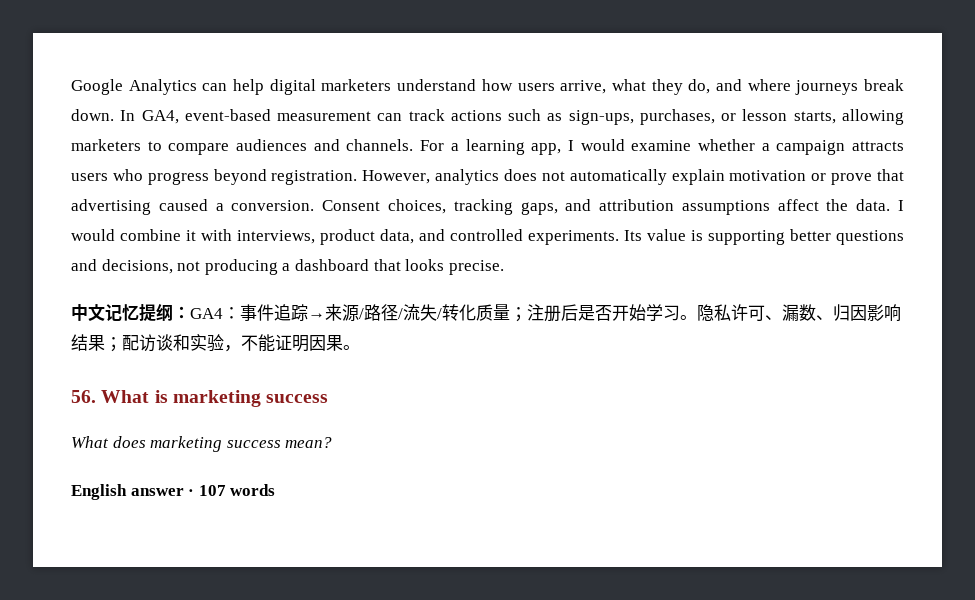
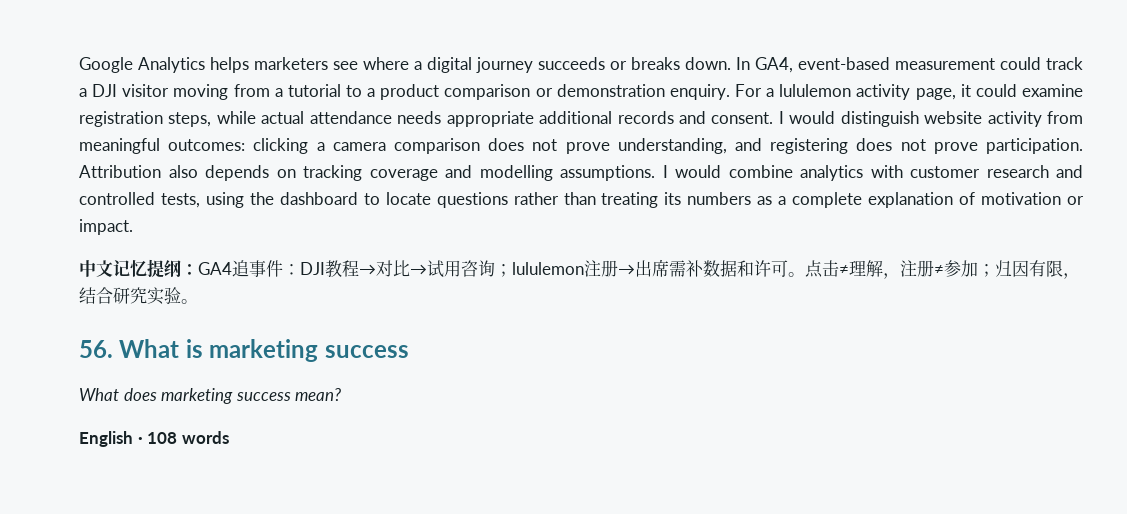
[202,79,904,95] can help digital marketers understand how users arrive, what they do, and where journeys break -> [210,57,680,73] helps marketers see where a digital journey succeeds or breaks
[377,109,904,125] [71,139,904,155] [71,169,904,185] [71,199,905,215] [71,229,904,245] [71,259,504,275] can track actions such as sign-ups, purchases, or lesson starts, allowing marketers to compare audiences and channels. For a learning app, I would examine whether a campaign attracts users who progress beyond registration. However, analytics does not automatically explain motivation or prove that advertising caused a conversion. Consent choices, tracking gaps, and attribution assumptions affect the data. I would combine it with interviews, product data, and controlled experiments. Its value is supporting better questions and decisions, not producing a dashboard that looks precise. -> [1000,57,1083,70] [79,84,1083,100] [79,111,1083,127] [79,138,1084,154] [79,165,1083,181] [79,192,1084,208] [79,219,133,235] could track a DJI visitor moving from a tutorial to a product comparison or demonstration enquiry. For a lululemon activity page, it could examine registration steps, while actual attendance needs appropriate additional records and consent. I would distinguish website activity from meaningful outcomes: clicking a camera comparison does not prove understanding, and registering does not prove participation. Attribution also depends on tracking coverage and modelling assumptions. I would combine analytics with customer research and controlled tests, using the dashboard to locate questions rather than treating its numbers as a complete explanation of motivation or impact.
[223,304,901,322] [71,334,343,352] ：事件追踪→来源/路径/流失/转化质量；注册后是否开始学习。隐私许可、漏数、归因影响结果；配访谈和实验，不能证明因果 -> [232,259,1080,279] [79,287,181,305] 追事件：DJI教程→对比→试用咨询；lululemon注册→出席需补数据和许可。点击≠理解，注册≠参加；归因有限，结合研究实验
[130,485,226,496] answer · 107 -> [137,432,178,444] · 108

